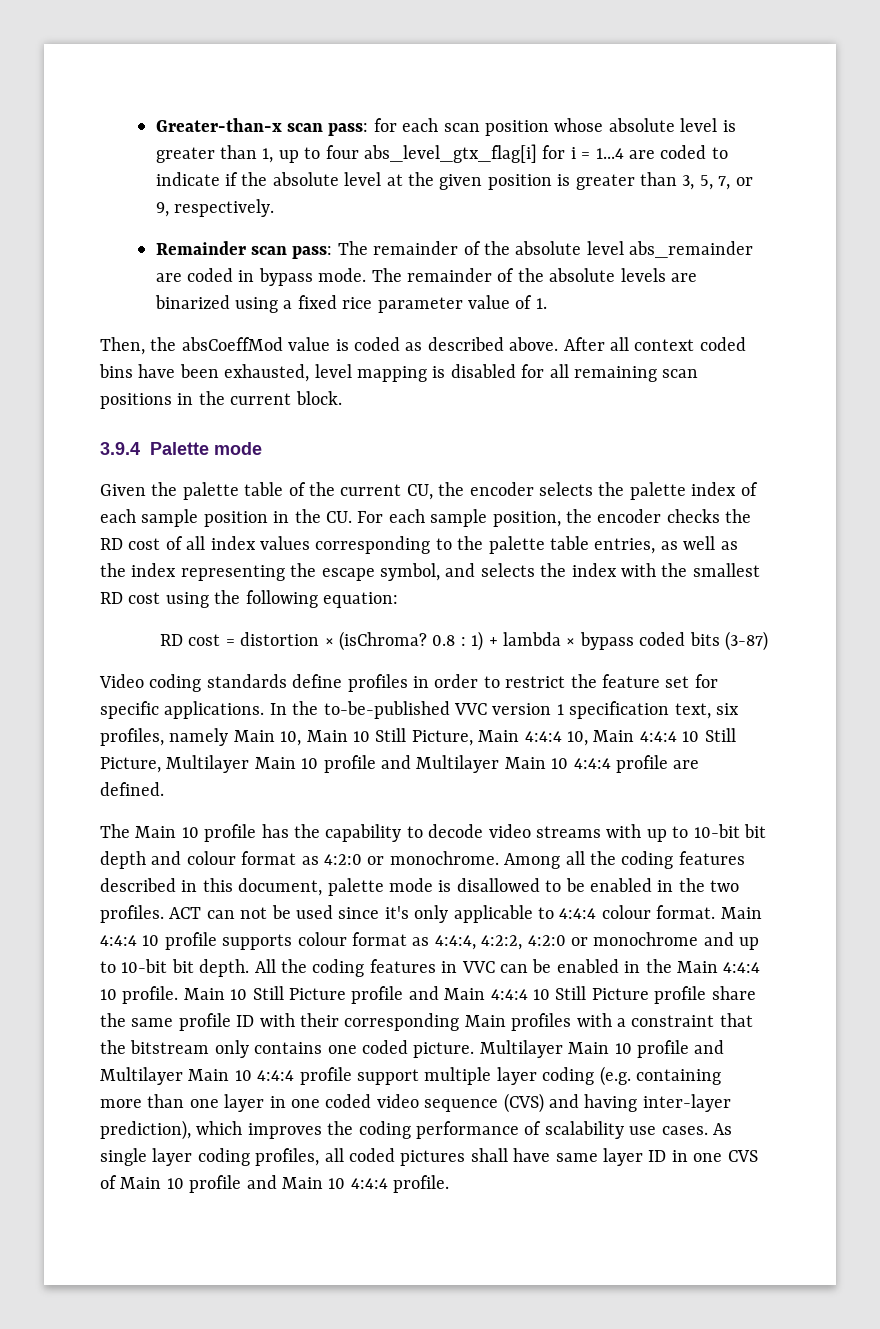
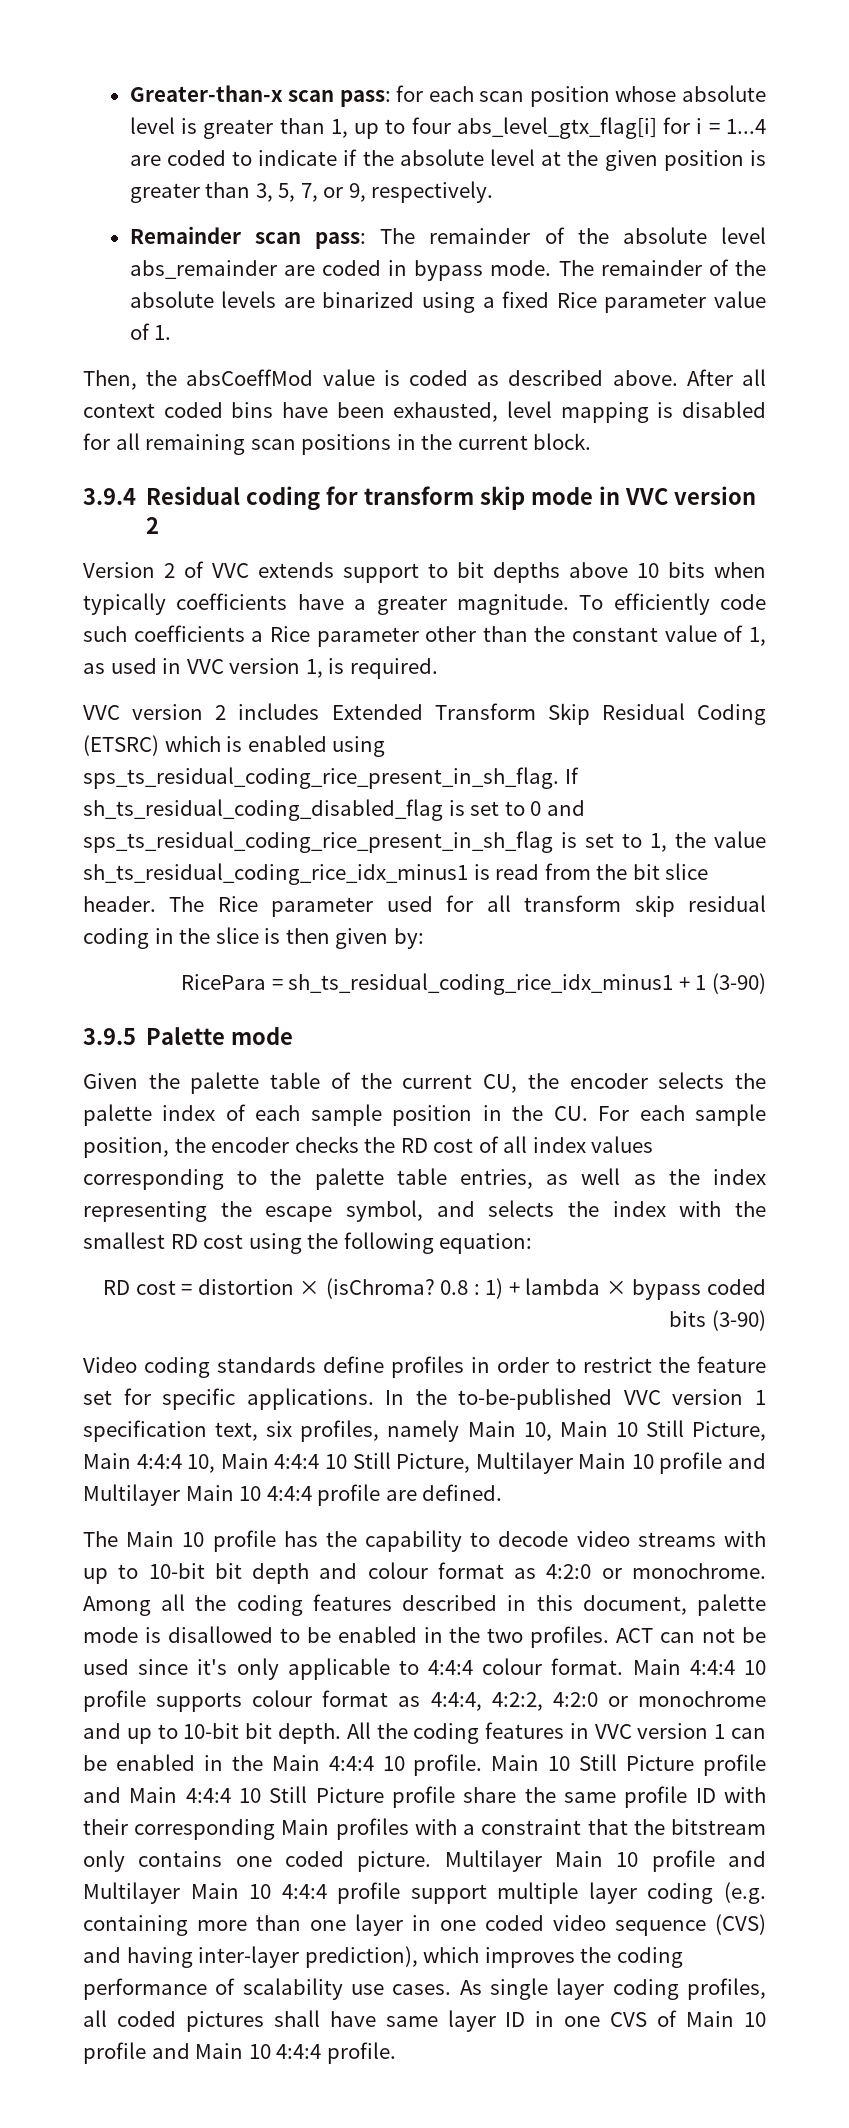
[342,297,373,309] rice -> [556,292,597,308] Rice
(140, 448) none -> [146,486,756,511] [146,517,160,534] [83,561,766,583] [83,593,766,615] [83,625,766,647] [83,658,438,679] [83,703,766,725] [83,735,386,757] [83,767,579,789] [83,799,585,821] [83,831,766,853] [83,863,709,885] [83,895,767,917] [83,927,424,949] [181,973,766,995] [83,1028,136,1045] Residual coding for transform skip mode in VVC version 2 // Version 2 of VVC extends support to bit depths above 10 bits when typically coefficients have a greater magnitude. To efficiently code such coefficients a Rice parameter other than the constant value of 1, as used in VVC version 1, is required. // VVC version 2 includes Extended Transform Skip Residual Coding (ETSRC) which is enabled using sps_ts_residual_coding_rice_present_in_sh_flag. If sh_ts_residual_coding_disabled_flag is set to 0 and sps_ts_residual_coding_rice_present_in_sh_flag is set to 1, the value sh_ts_residual_coding_rice_idx_minus1 is read from the bit slice header. The Rice parameter used for all transform skip residual coding in the slice is then given by: // RicePara = sh_ts_residual_coding_rice_idx_minus1 + 1 (3-90) // 3.9.5
[724,631,768,651] (3-87) -> [712,1310,766,1331] (3-90)
(495, 967) none -> [637,1723,726,1739] version 1

